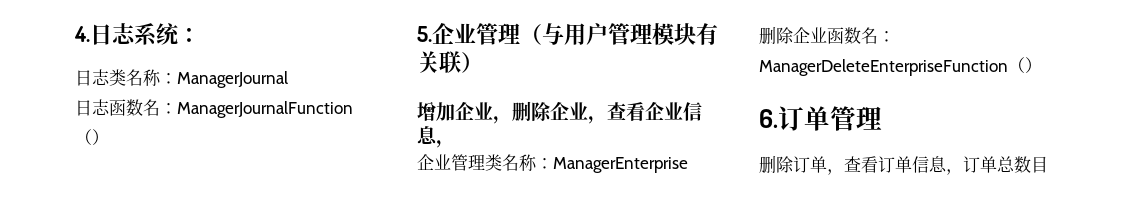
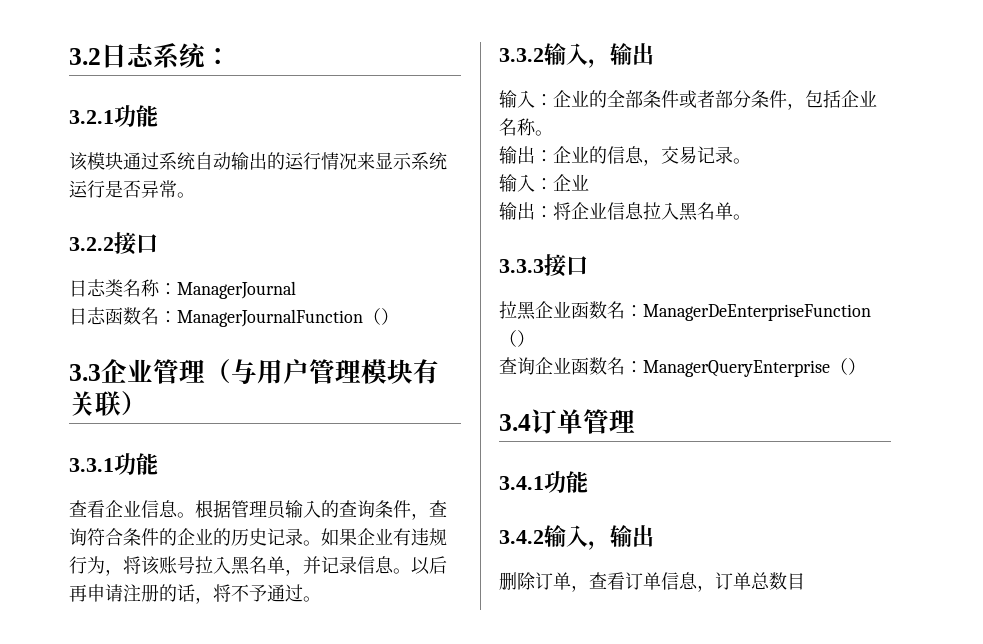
[74,26,90,42] 4. -> [69,48,101,65] 3.2
(200, 35) none -> [69,105,158,127] [69,152,447,171] [69,180,195,198] [69,232,158,255] // 3.2.1功能 // 该模块通过系统自动输出的运行情况来显示系统运行是否异常。 // 3.2.2接口
[417,26,432,42] 5. -> [69,364,101,381] 3.3
[417,101,702,124] [417,126,455,148] [417,154,688,173] [759,26,895,44] [759,57,1042,76] [759,106,882,131] 增加企业，删除企业，查看企业信息， // 企业管理类名称：ManagerEnterprise // 删除企业函数名：ManagerDeleteEnterpriseFunction（） // 6.订单管理 -> [69,453,158,475] [69,500,447,520] [69,528,447,546] [69,556,447,576] [69,584,321,604] [499,43,654,68] [499,90,877,110] [499,118,553,136] [499,146,751,166] [499,174,589,192] [499,202,751,221] [499,254,588,277] [499,301,871,321] [499,330,535,347] [499,357,866,377] [499,409,635,434] [499,471,588,493] [499,525,654,550] 3.3.1功能 // 查看企业信息。根据管理员输入的查询条件，查询符合条件的企业的历史记录。如果企业有违规行为，将该账号拉入黑名单，并记录信息。以后再申请注册的话，将不予通过。 // 3.3.2输入，输出 // 输入：企业的全部条件或者部分条件，包括企业名称。 // 输出：企业的信息，交易记录。 // 输入：企业 // 输出：将企业信息拉入黑名单。 // 3.3.3接口 // 拉黑企业函数名：ManagerDeEnterpriseFunction（） // 查询企业函数名：ManagerQueryEnterprise（） // 3.4订单管理 // 3.4.1功能 // 3.4.2输入，输出

